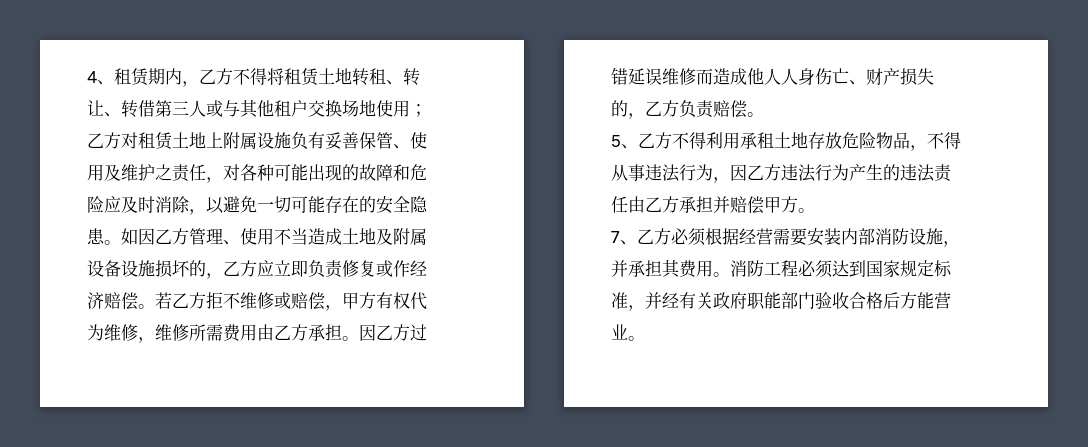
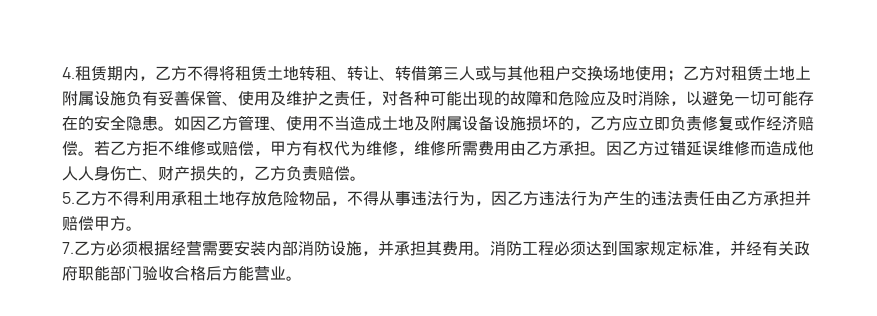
[87,71,114,85] 4、 -> [62,67,75,79] 4.
[611,135,638,149] 5、 -> [62,192,75,204] 5.
[611,231,637,245] 7、 -> [62,242,74,254] 7.

